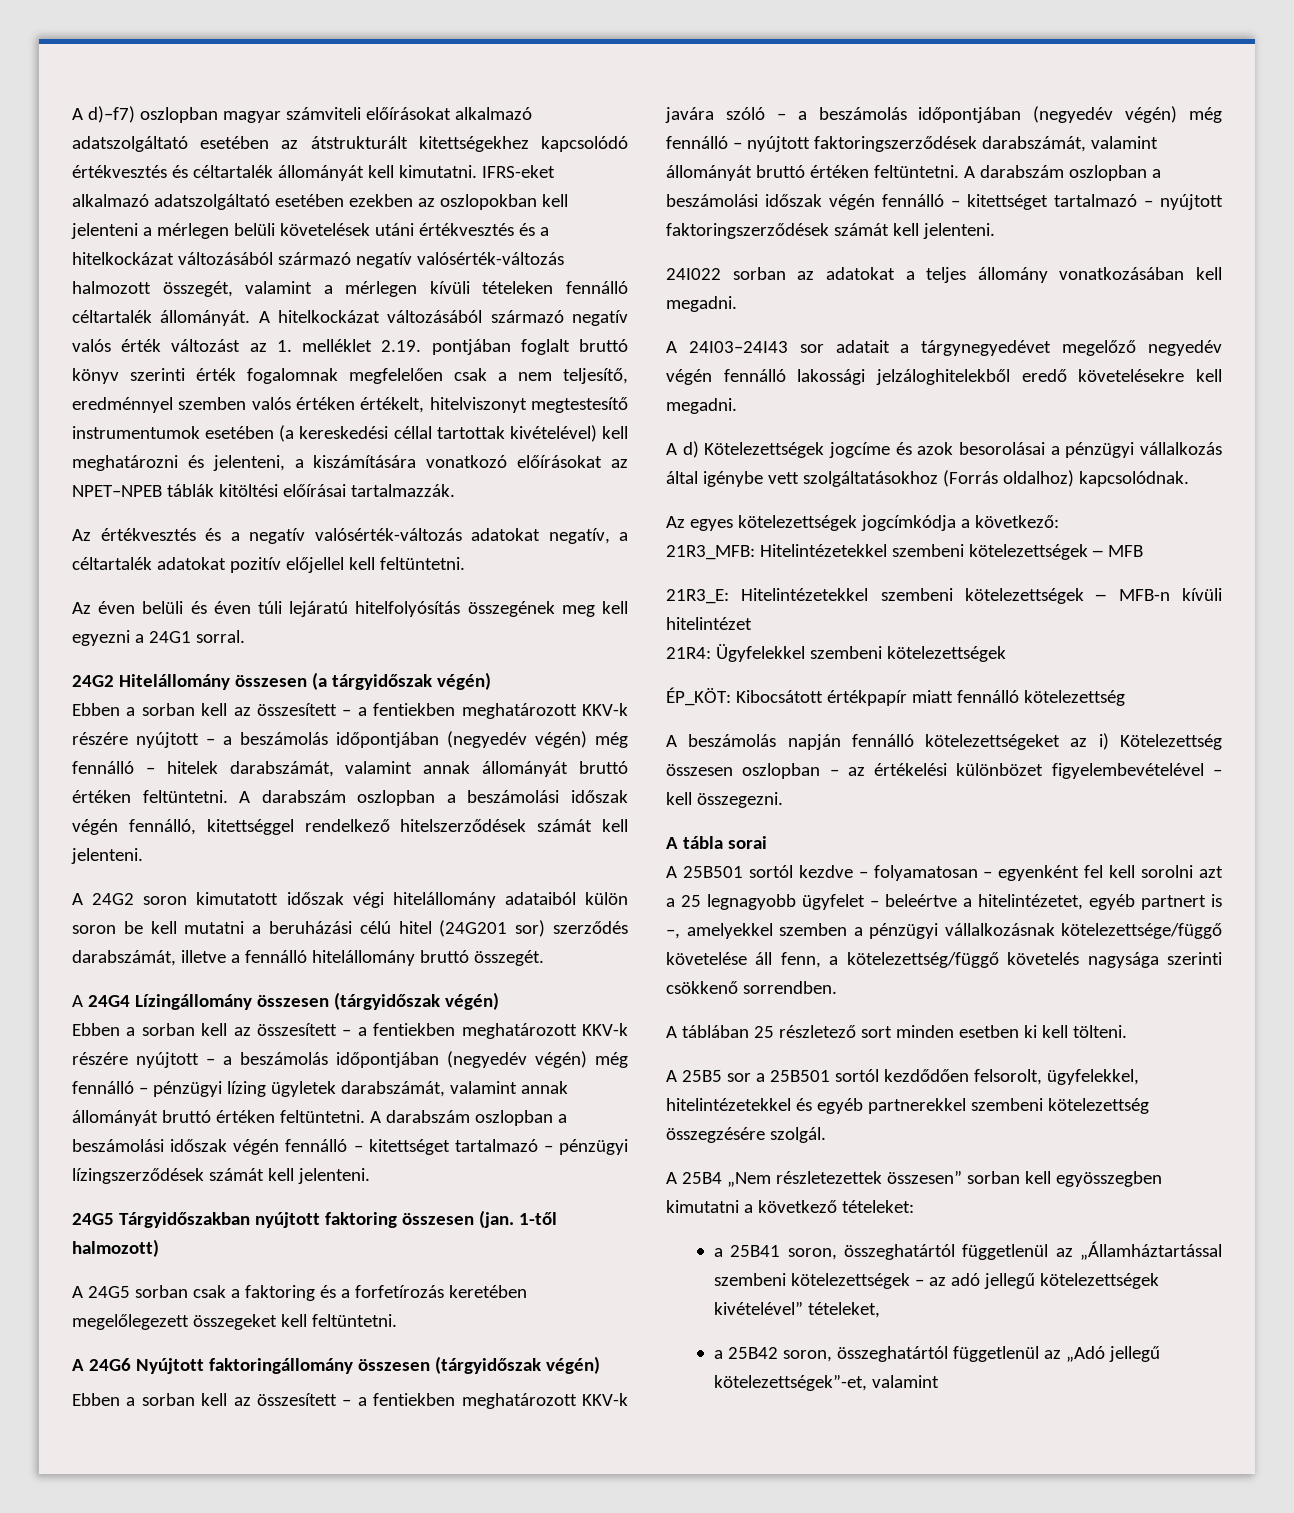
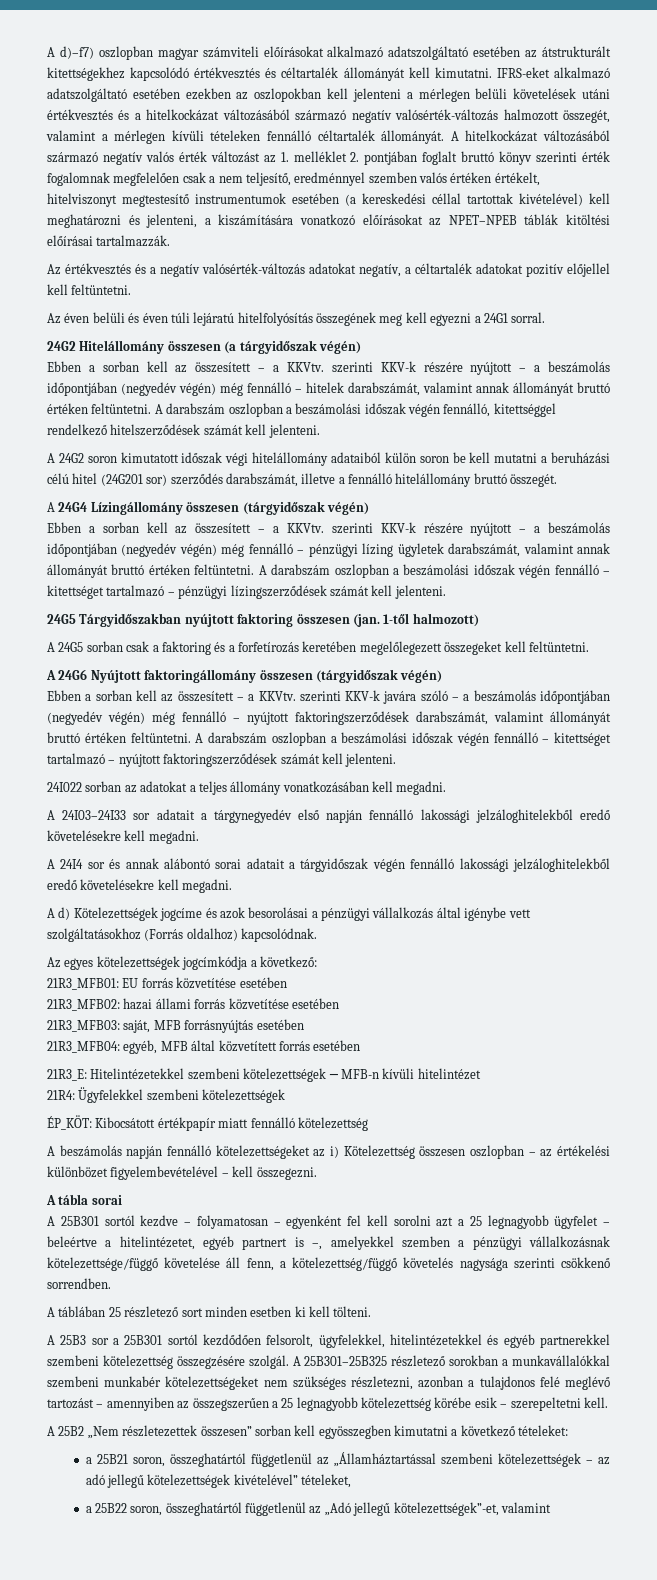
[381,340,422,352] 2.19. -> [350,152,360,162] 2.
[373,703,577,719] fentiekben meghatározott -> [286,362,373,373] KKVtv. szerinti
[373,1023,577,1039] fentiekben meghatározott -> [286,523,373,534] KKVtv. szerinti
[373,1393,577,1409] fentiekben meghatározott -> [258,691,341,702] KKVtv. szerinti
[688,341,788,353] 24I03–24I43 -> [62,810,127,820] 24I03–24I33
[921,340,1222,356] tárgynegyedévet megelőző negyedév -> [213,809,610,823] [47,830,199,844] [47,858,369,872] tárgynegyedév első napján fennálló lakossági jelzáloghitelekből eredő követelésekre kell megadni. // A 24I4 sor és annak alábontó sorai adatait a tárgyidőszak
[666,544,1143,560] 21R3_MFB: Hitelintézetekkel szembeni kötelezettségek ─ MFB -> [47,977,287,990] [47,998,339,1011] [47,1019,304,1033] [47,1040,361,1054] 21R3_MFB01: EU forrás közvetítése esetében // 21R3_MFB02: hazai állami forrás közvetítése esetében // 21R3_MFB03: saját, MFB forrásnyújtás esetében // 21R3_MFB04: egyéb, MFB által közvetített forrás esetében
[682,866,743,878] 25B501 -> [60,1216,99,1226] 25B301
[681,1070,722,1082] 25B5 -> [60,1335,87,1345] 25B3
[769,1070,830,1082] 25B501 -> [124,1335,163,1345] 25B301
[666,1172,722,1184] // A 25B4 -> [292,1355,611,1367] [47,1376,610,1390] [47,1397,608,1411] [47,1426,85,1436] A 25B301–25B325 részletező sorokban a munkavállalókkal szembeni munkabér kötelezettségeket nem szükséges részletezni, azonban a tulajdonos felé meglévő tartozást – amennyiben az összegszerűen a 25 legnagyobb kötelezettség körébe esik – szerepeltetni kell. // A 25B2
[730,1245,781,1257] 25B41 -> [96,1454,128,1464] 25B21
[727,1347,778,1359] 25B42 -> [94,1503,127,1513] 25B22

